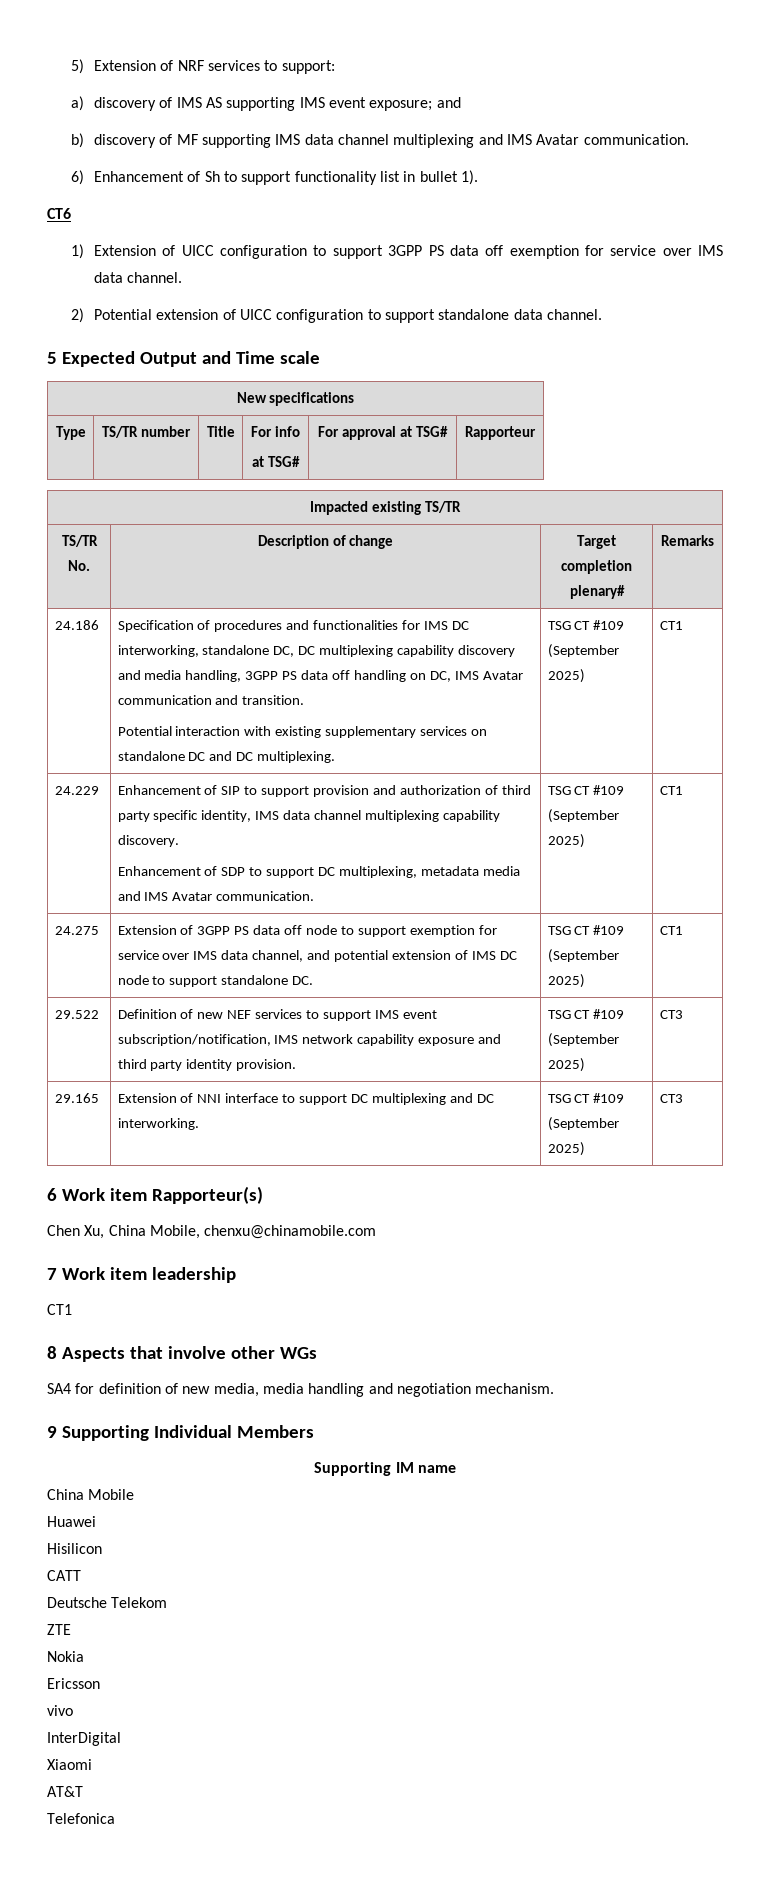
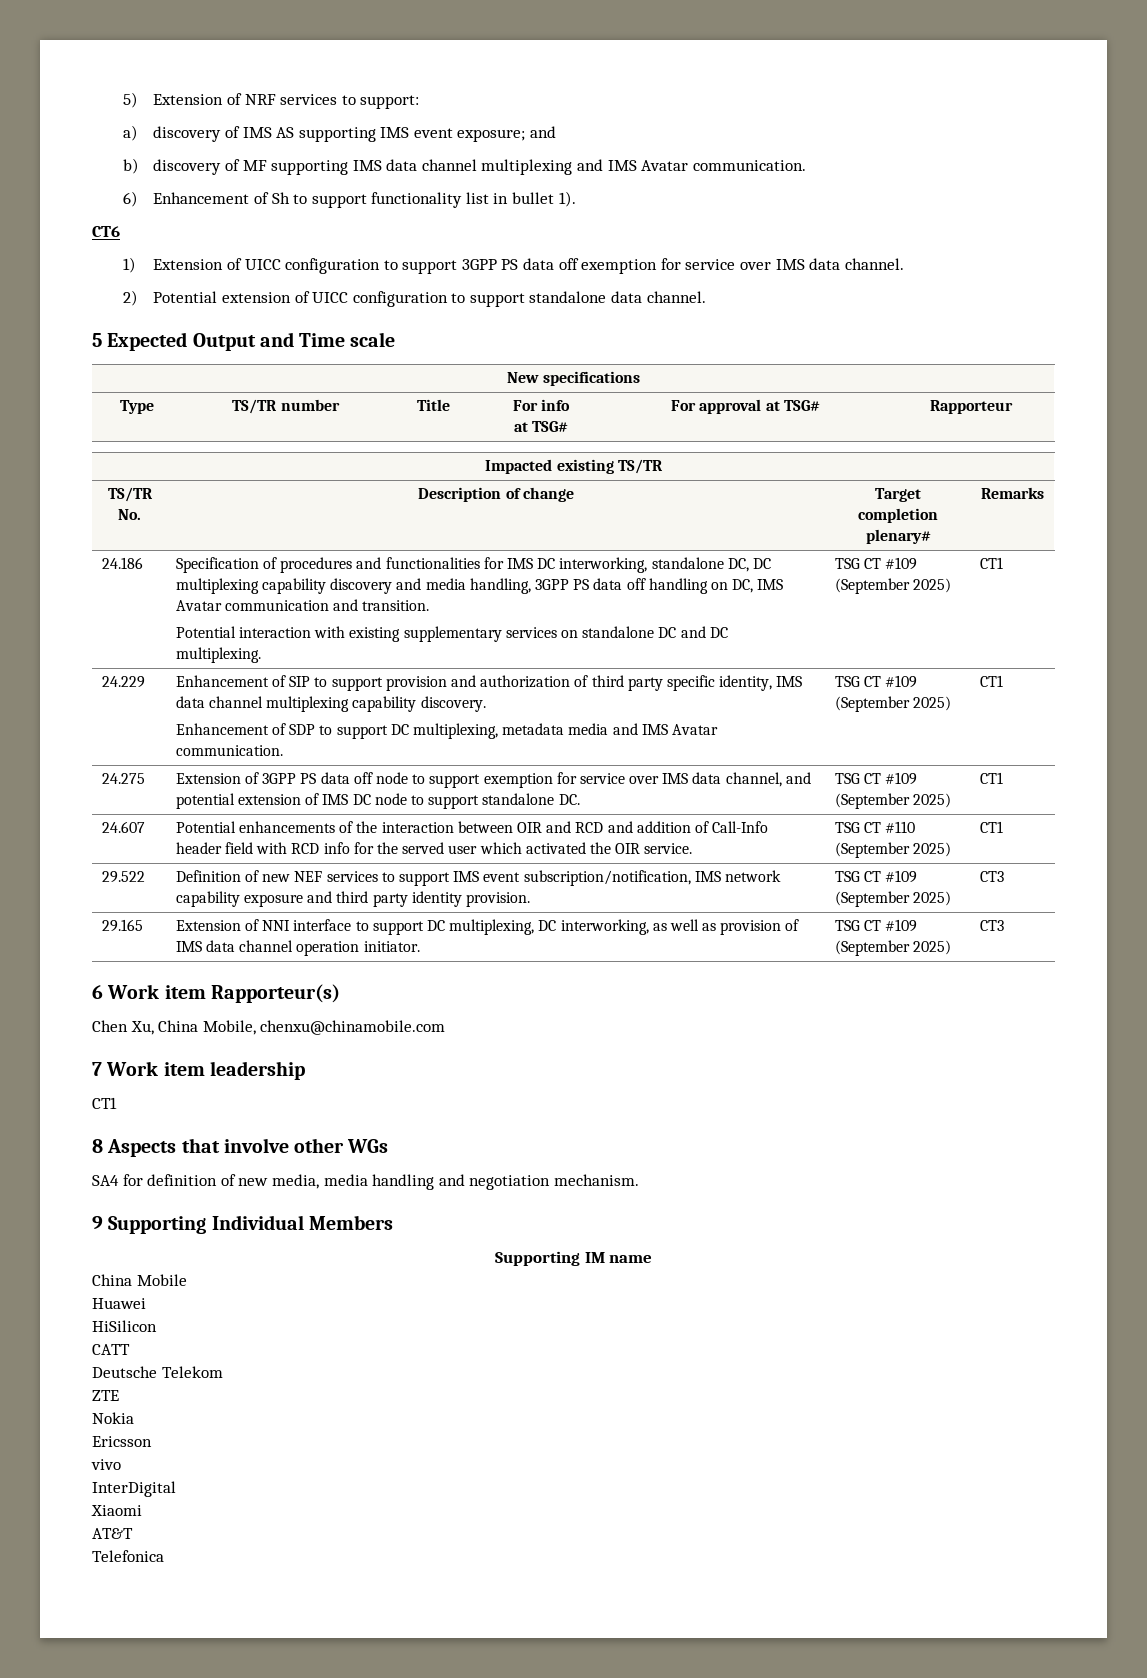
(683, 930) none -> [101,821,145,833] [175,821,769,833] [175,842,693,854] [834,821,916,833] [834,842,952,858] [979,821,1003,833] // 24.607 | Potential enhancements of the interaction between OIR and RCD and addition of Call-Info header field with RCD info for the served user which activated the OIR service. | TSG CT #110 (September 2025) | CT1
[371,1093,494,1105] [117,1118,199,1130] multiplexing and DC interworking. -> [449,919,800,935] [175,940,420,956] multiplexing, DC interworking, as well as provision of IMS data channel operation initiator.
[47,1543,102,1554] Hisilicon -> [92,1320,157,1332] HiSilicon

